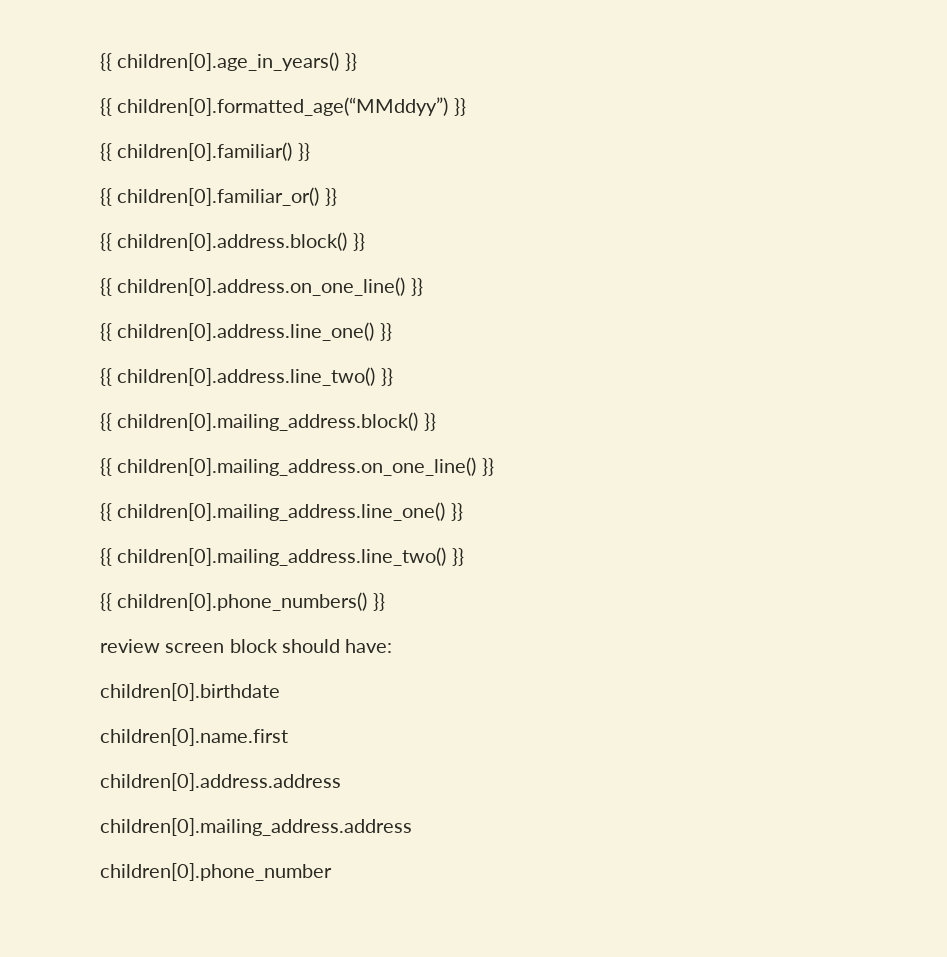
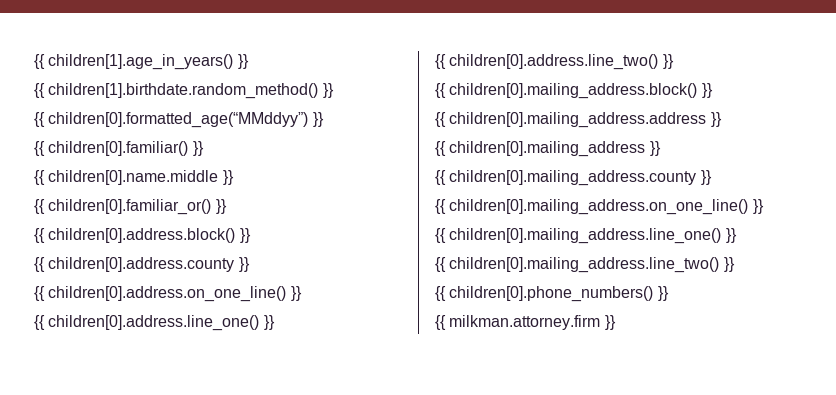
[100,52,340,71] {{ children[0].age_in_years() -> [34,54,249,70] [34,83,319,99] {{ children[1].age_in_years() }} // {{ children[1].birthdate.random_method()
(310, 152) none -> [34,170,234,185] // {{ children[0].name.middle }}
(365, 242) none -> [34,257,250,272] // {{ children[0].address.county }}
(436, 422) none -> [435,112,722,128] [435,141,661,157] [435,170,712,186] // {{ children[0].mailing_address.address }} // {{ children[0].mailing_address }} // {{ children[0].mailing_address.county }}
[100,639,393,653] [100,683,280,701] [100,728,288,746] [100,773,341,791] [100,818,412,836] [100,863,332,881] review screen block should have: // children[0].birthdate // children[0].name.first // children[0].address.address // children[0].mailing_address.address // children[0].phone_number -> [435,315,616,330] {{ milkman.attorney.firm }}

